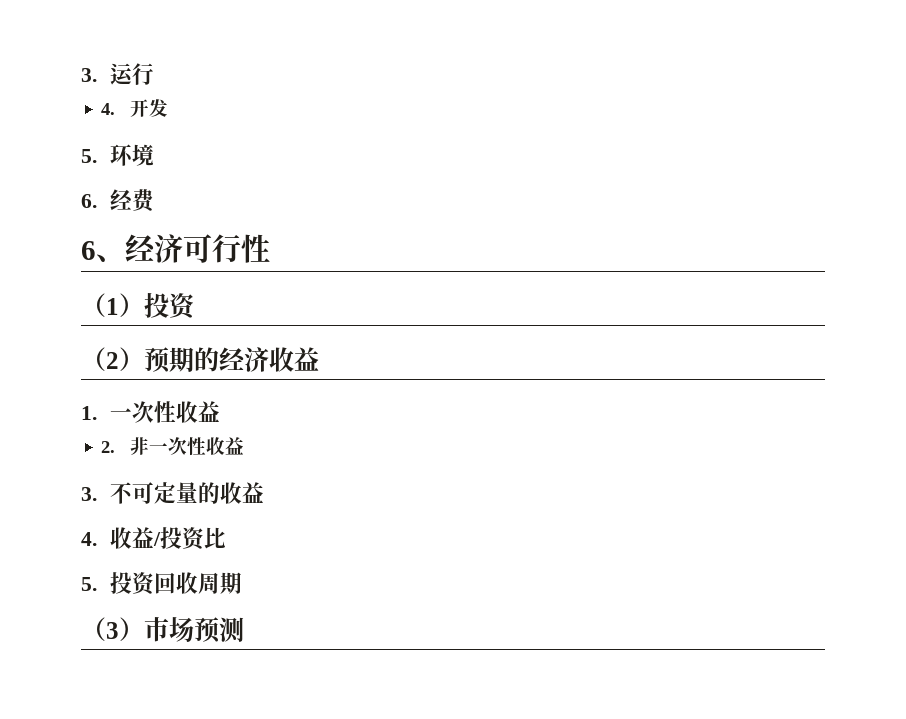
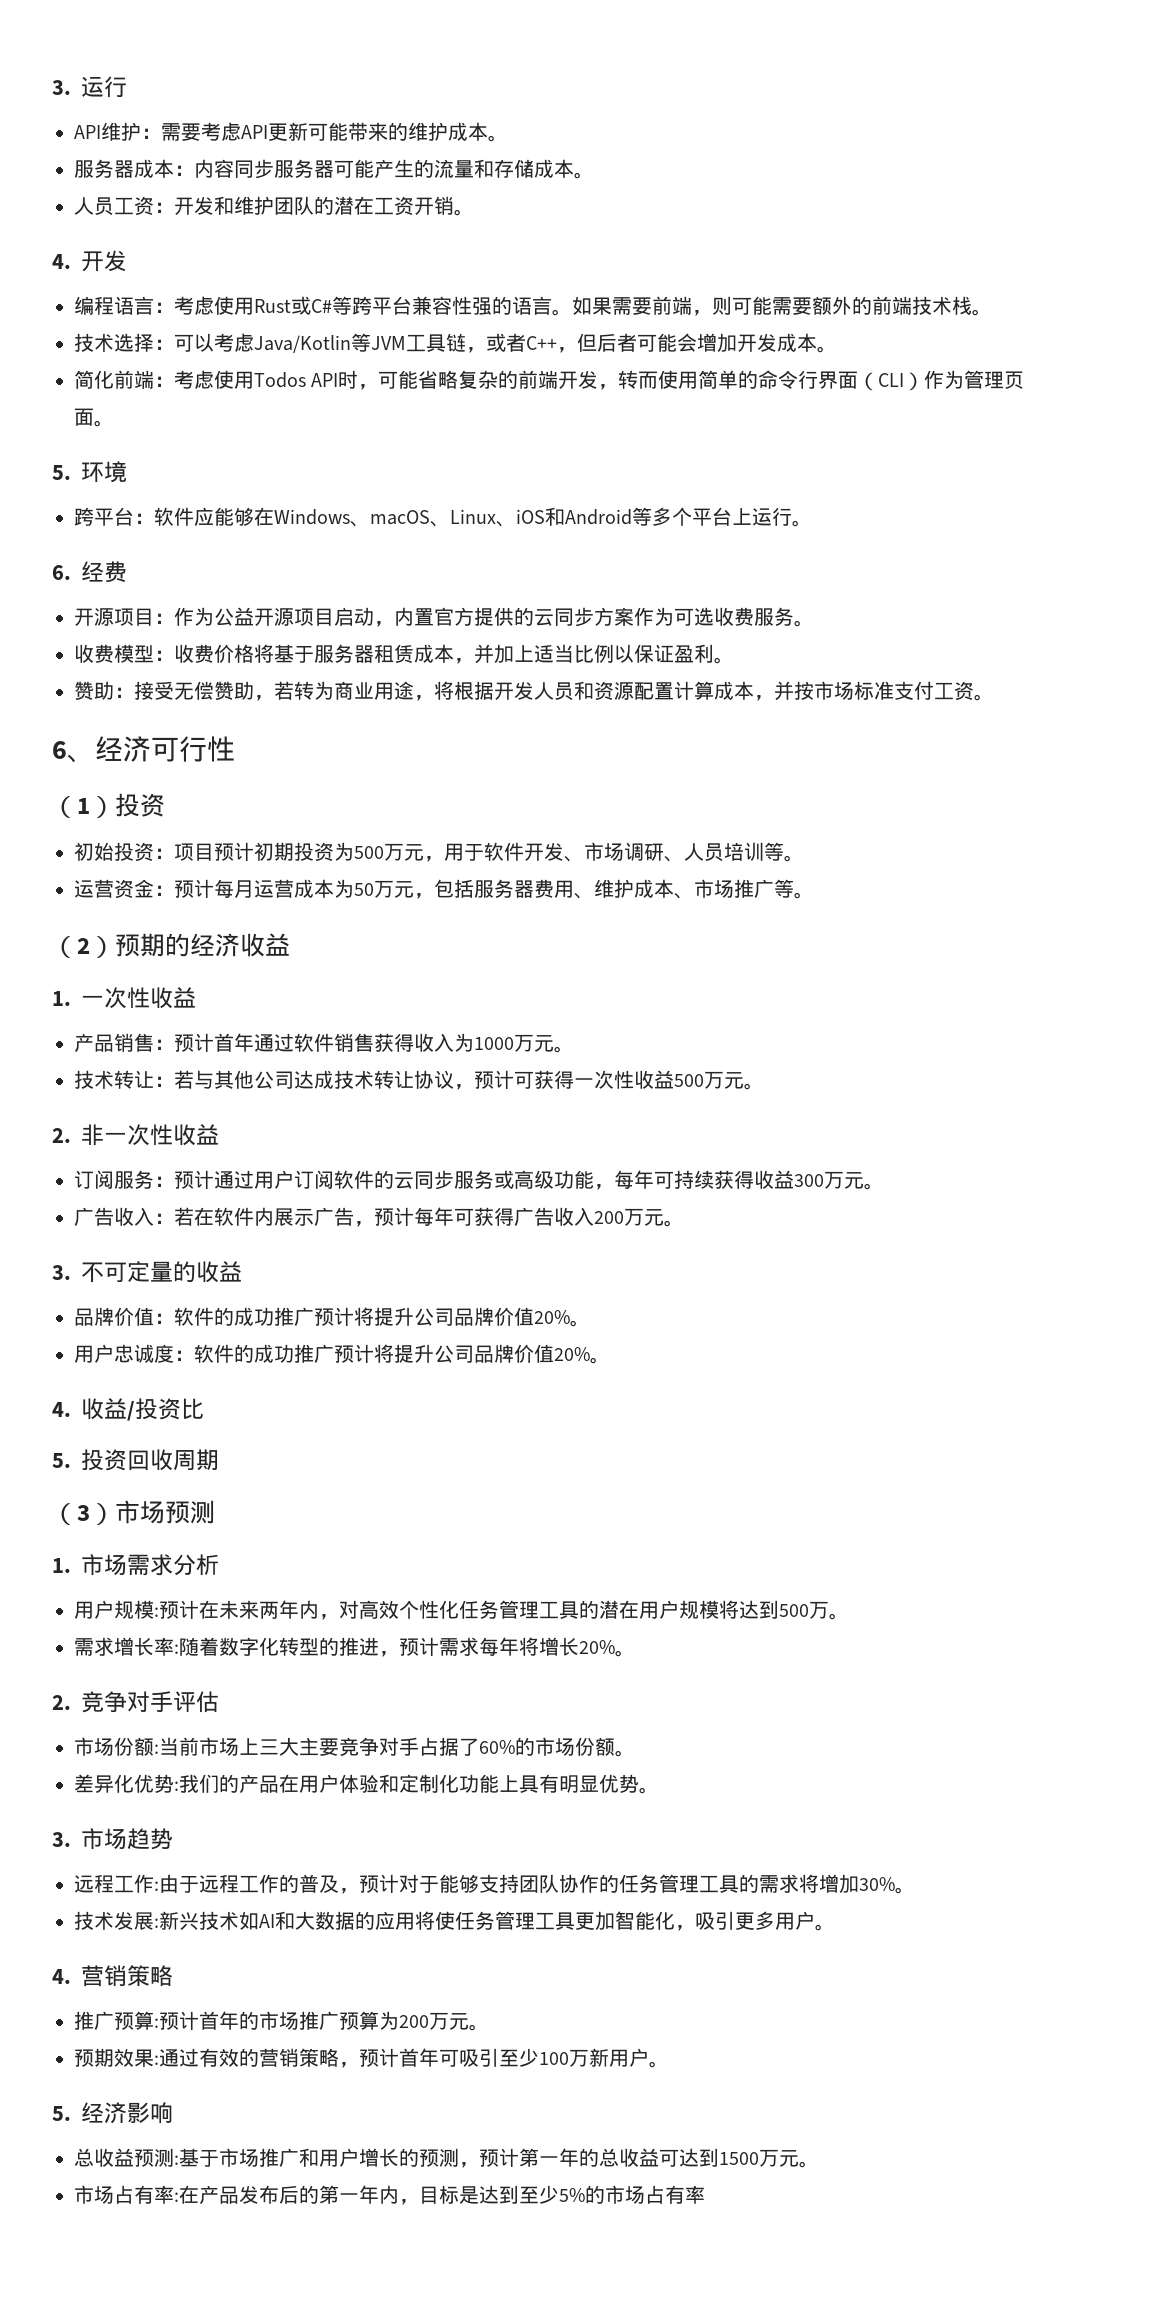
[101,99,168,117] [81,144,154,166] [81,189,155,212] 4.开发 // 5.环境 // 6.经费 -> [74,122,508,142] [74,159,594,179] [74,196,474,216] [52,250,128,272] [74,296,992,316] [74,333,837,353] [74,370,1025,391] [74,408,114,427] [52,461,128,483] [74,507,812,527] [52,561,128,583] [74,607,814,627] [74,644,734,664] [74,681,994,701] API维护：需要考虑API更新可能带来的维护成本。 // 服务器成本：内容同步服务器可能产生的流量和存储成本。 // 人员工资：开发和维护团队的潜在工资开销。 // 4.开发 // 编程语言：考虑使用Rust或C#等跨平台兼容性强的语言。如果需要前端，则可能需要额外的前端技术栈。 // 技术选择：可以考虑Java/Kotlin等JVM工具链，或者C++，但后者可能会增加开发成本。 // 简化前端：考虑使用Todos API时，可能省略复杂的前端开发，转而使用简单的命令行界面（CLI）作为管理页面。 // 5.环境 // 跨平台：软件应能够在Windows、macOS、Linux、iOS和Android等多个平台上运行。 // 6.经费 // 开源项目：作为公益开源项目启动，内置官方提供的云同步方案作为可选收费服务。 // 收费模型：收费价格将基于服务器租赁成本，并加上适当比例以保证盈利。 // 赞助：接受无偿赞助，若转为商业用途，将根据开发人员和资源配置计算成本，并按市场标准支付工资。
(197, 306) none -> [74,842,804,862] [74,879,814,899] // 初始投资：项目预计初期投资为500万元，用于软件开发、市场调研、人员培训等。 // 运营资金：预计每月运营成本为50万元，包括服务器费用、维护成本、市场推广等。
[101,437,244,456] 2.非一次性收益 -> [74,1033,574,1053] [74,1070,764,1090] [52,1124,220,1146] [74,1170,884,1190] [74,1207,684,1227] 产品销售：预计首年通过软件销售获得收入为1000万元。 // 技术转让：若与其他公司达成技术转让协议，预计可获得一次性收益500万元。 // 2.非一次性收益 // 订阅服务：预计通过用户订阅软件的云同步服务或高级功能，每年可持续获得收益300万元。 // 广告收入：若在软件内展示广告，预计每年可获得广告收入200万元。
(264, 492) none -> [74,1307,590,1327] [74,1344,610,1364] // 品牌价值：软件的成功推广预计将提升公司品牌价值20%。 // 用户忠诚度：软件的成功推广预计将提升公司品牌价值20%。
(244, 629) none -> [52,1554,220,1576] [74,1600,849,1620] [74,1637,635,1657] [52,1691,220,1713] [74,1737,635,1757] [74,1774,659,1794] [52,1828,174,1850] [74,1874,915,1894] [74,1911,835,1931] [52,1965,174,1987] [74,2011,489,2031] [74,2048,669,2068] [52,2102,174,2124] [74,2148,819,2168] [74,2185,705,2205] // 1.市场需求分析 // 用户规模:预计在未来两年内，对高效个性化任务管理工具的潜在用户规模将达到500万。 // 需求增长率:随着数字化转型的推进，预计需求每年将增长20%。 // 2.竞争对手评估 // 市场份额:当前市场上三大主要竞争对手占据了60%的市场份额。 // 差异化优势:我们的产品在用户体验和定制化功能上具有明显优势。 // 3.市场趋势 // 远程工作:由于远程工作的普及，预计对于能够支持团队协作的任务管理工具的需求将增加30%。 // 技术发展:新兴技术如AI和大数据的应用将使任务管理工具更加智能化，吸引更多用户。 // 4.营销策略 // 推广预算:预计首年的市场推广预算为200万元。 // 预期效果:通过有效的营销策略，预计首年可吸引至少100万新用户。 // 5.经济影响 // 总收益预测:基于市场推广和用户增长的预测，预计第一年的总收益可达到1500万元。 // 市场占有率:在产品发布后的第一年内，目标是达到至少5%的市场占有率

